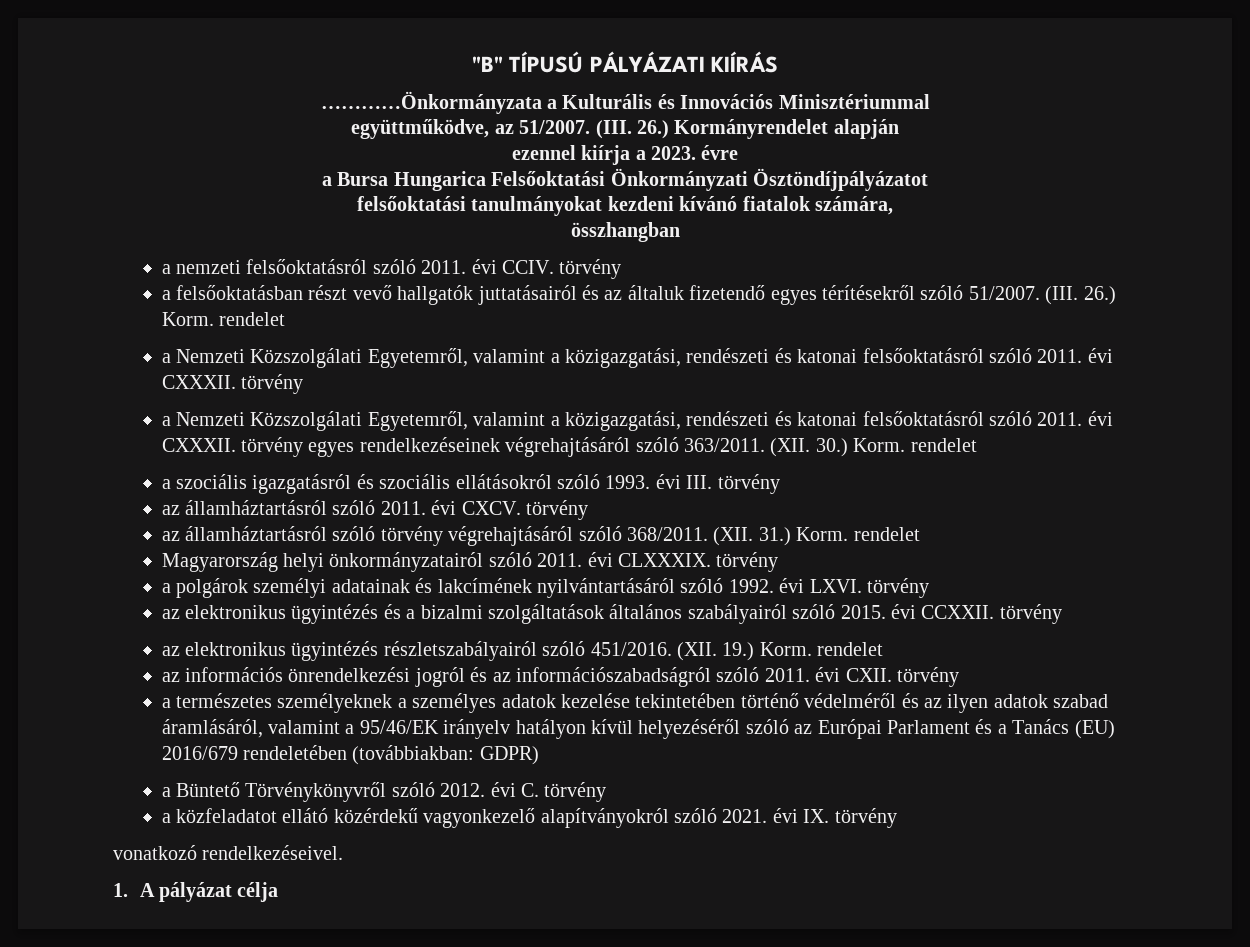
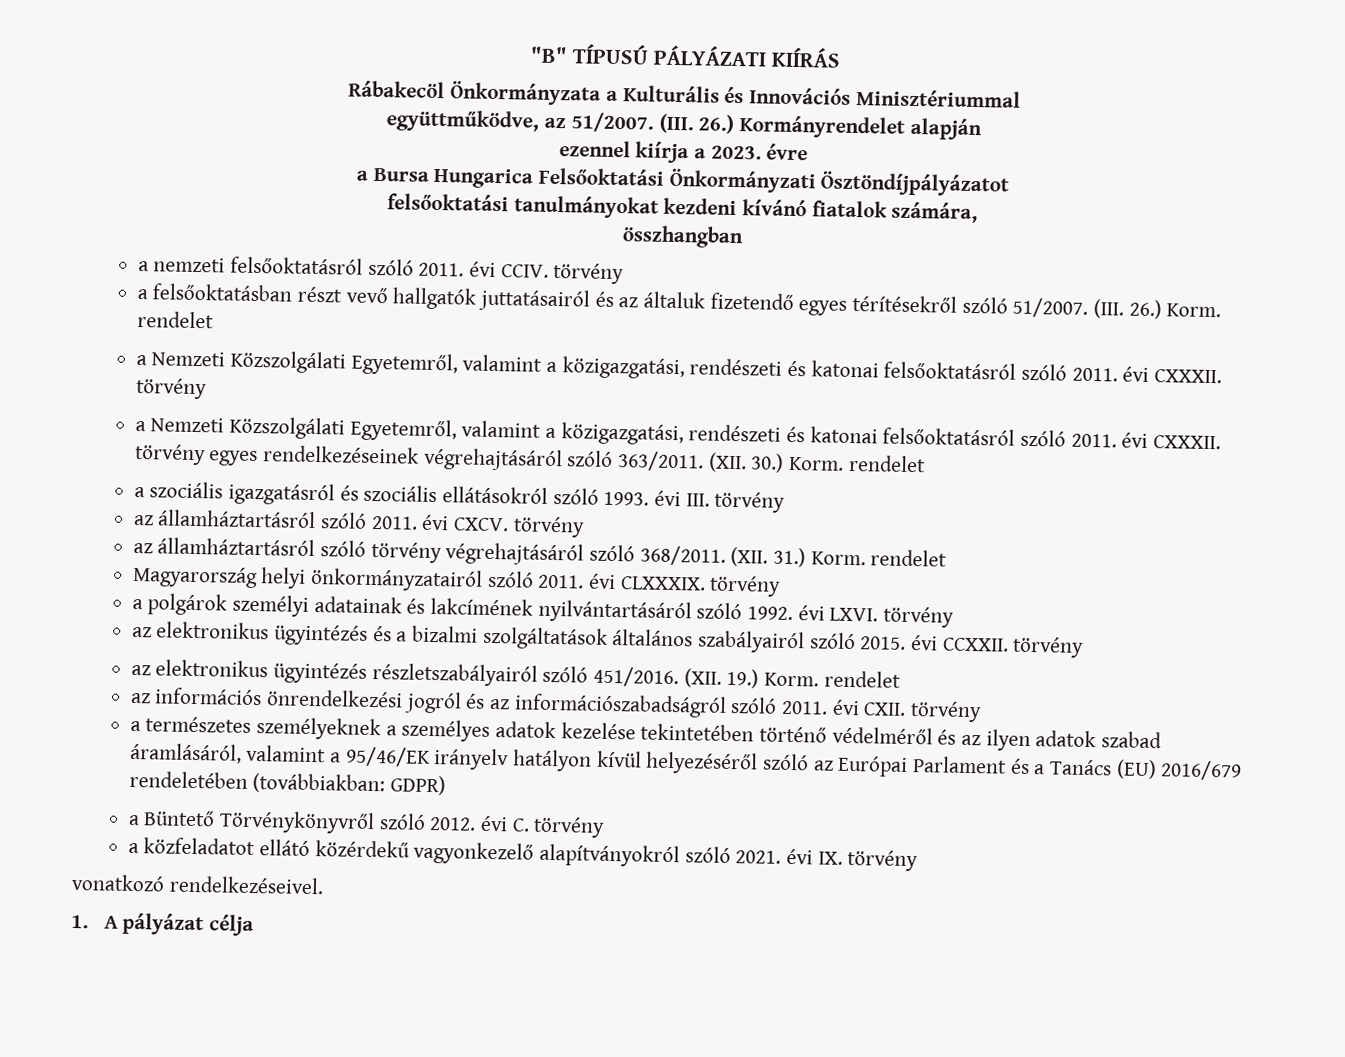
[320,91,542,114] …………Önkormányzata -> [348,80,602,106] Rábakecöl Önkormányzata

